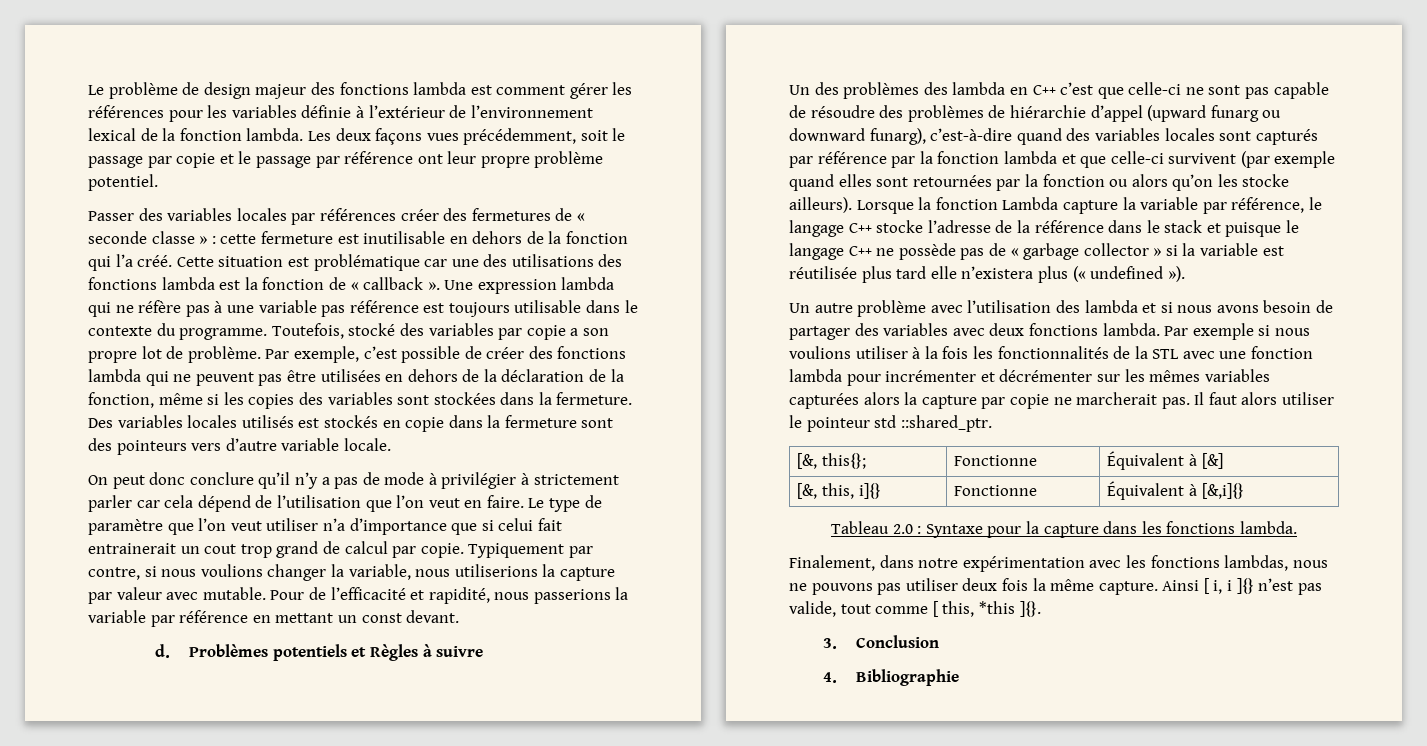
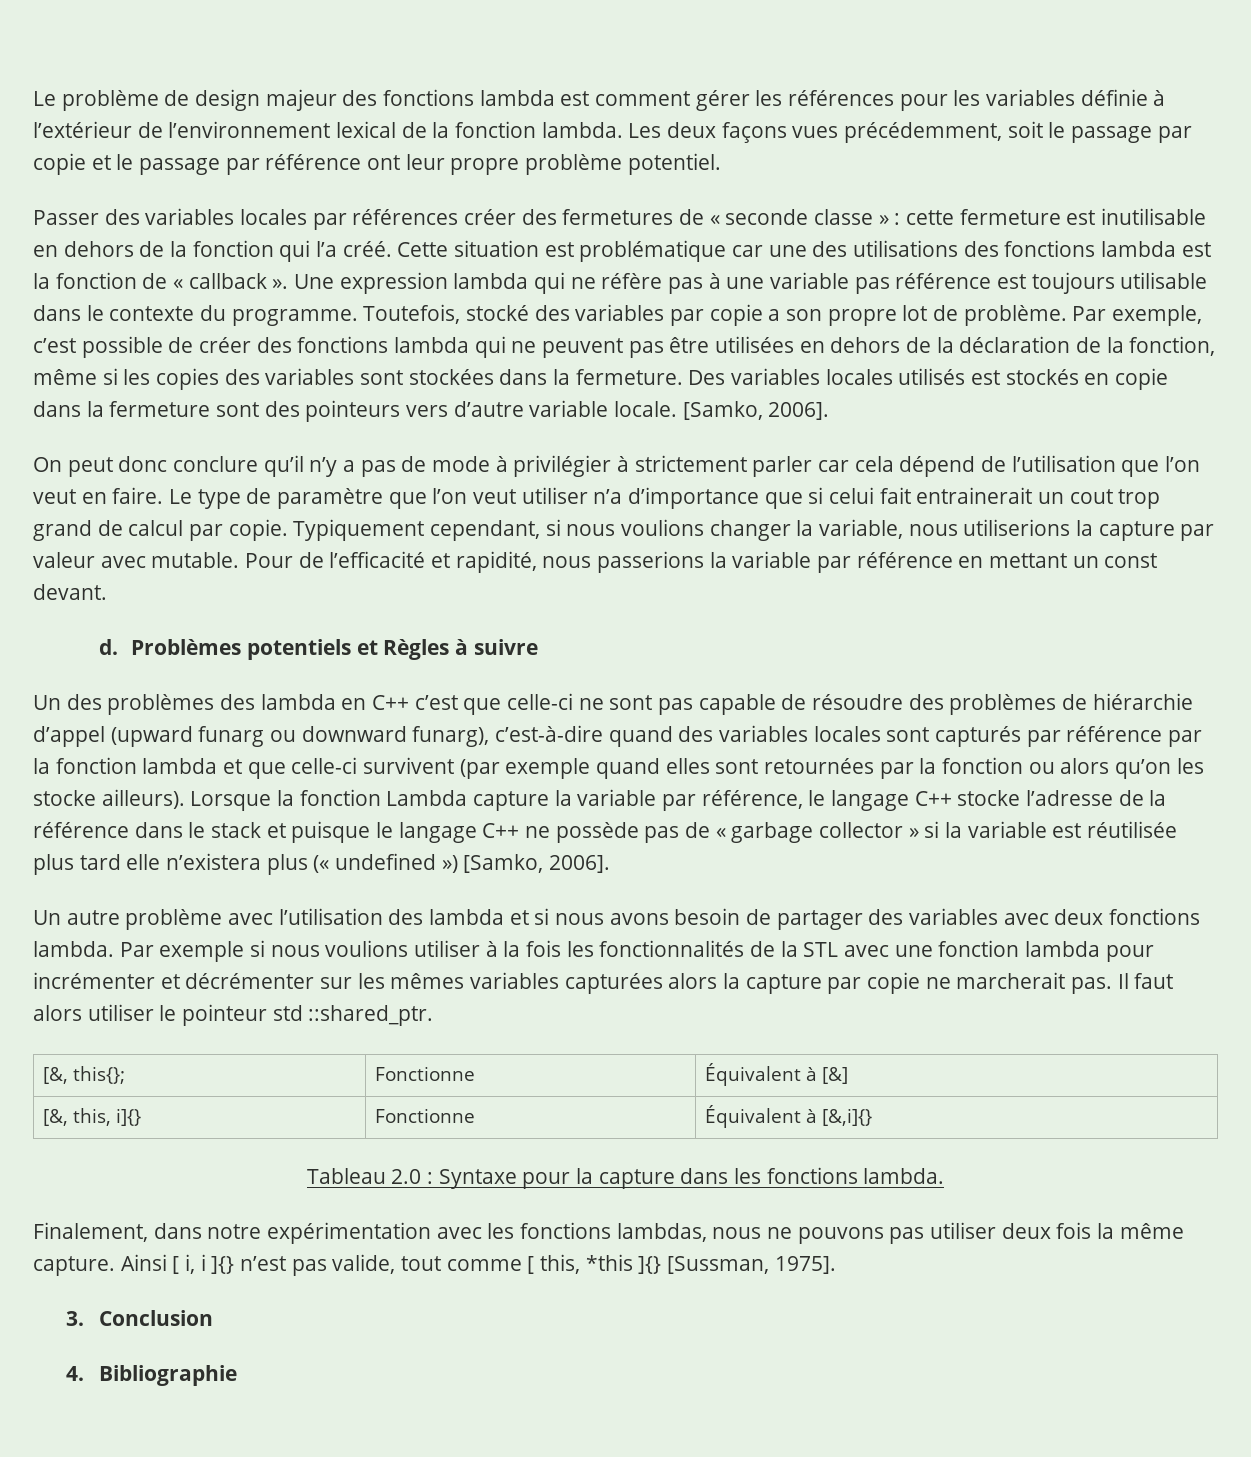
(391, 444) none -> [682,401,830,420] [Samko, 2006].
[568,546,593,558] [88,567,140,580] par contre, -> [430,520,541,541] cependant,
[1167,266,1185,282] »). -> [441,854,611,873] ») [Samko, 2006].
[1019,601,1041,617] ]{}. -> [638,1256,836,1274] ]{} [Sussman, 1975].

